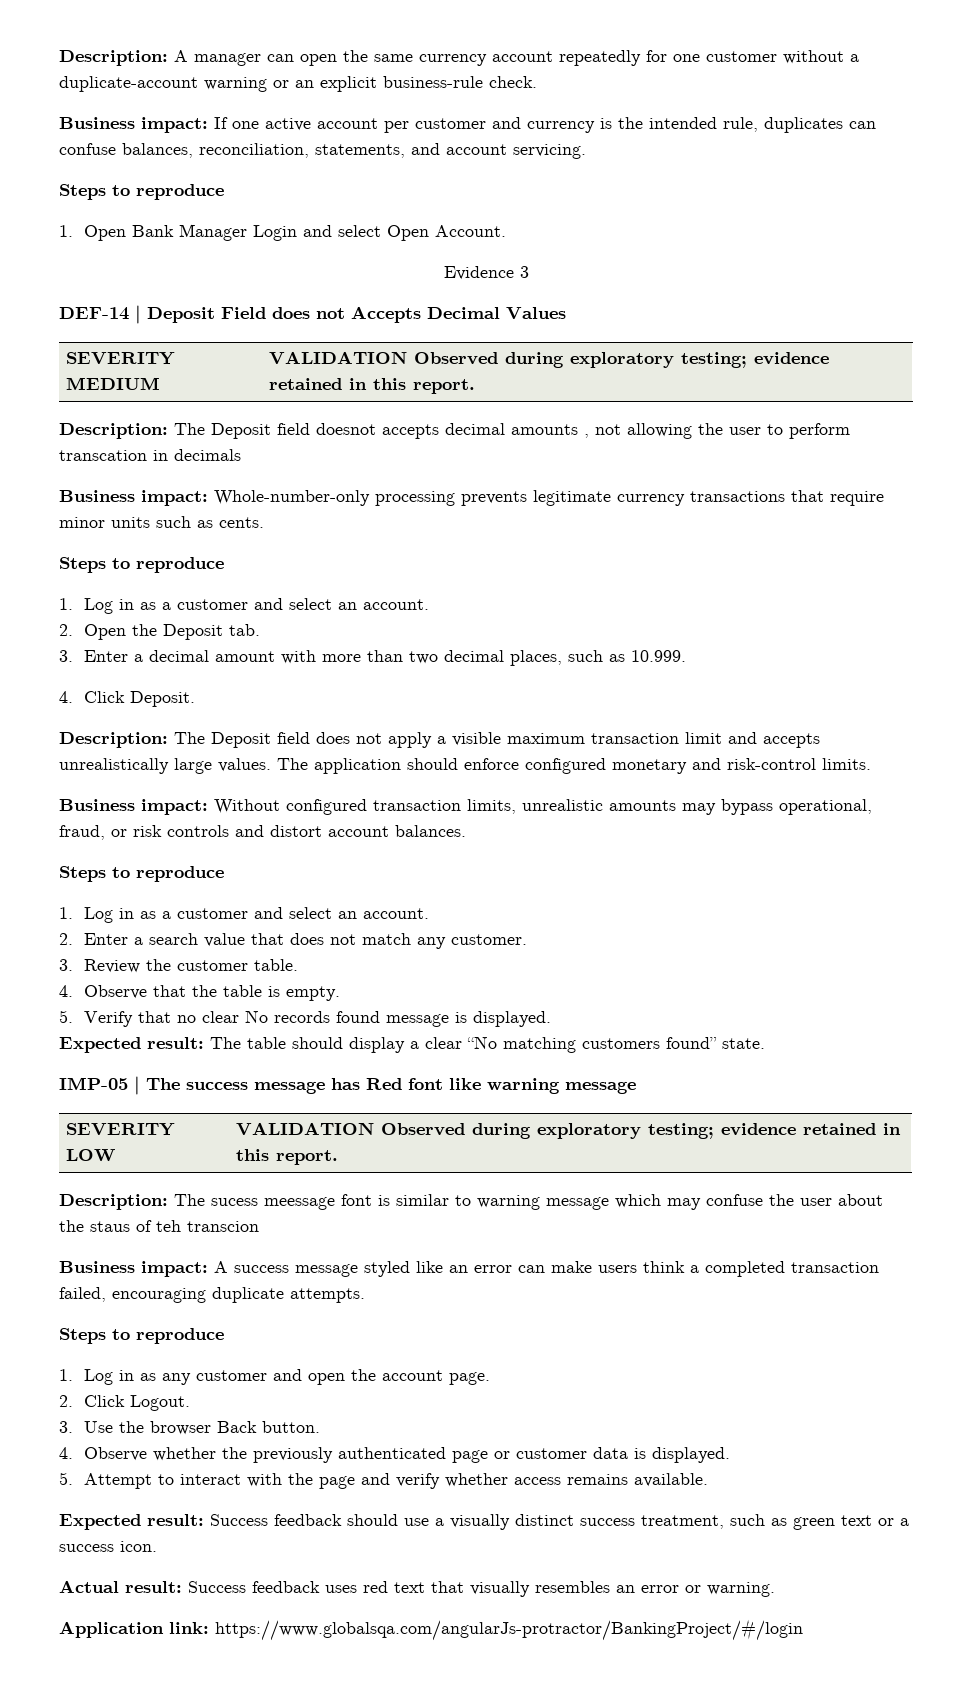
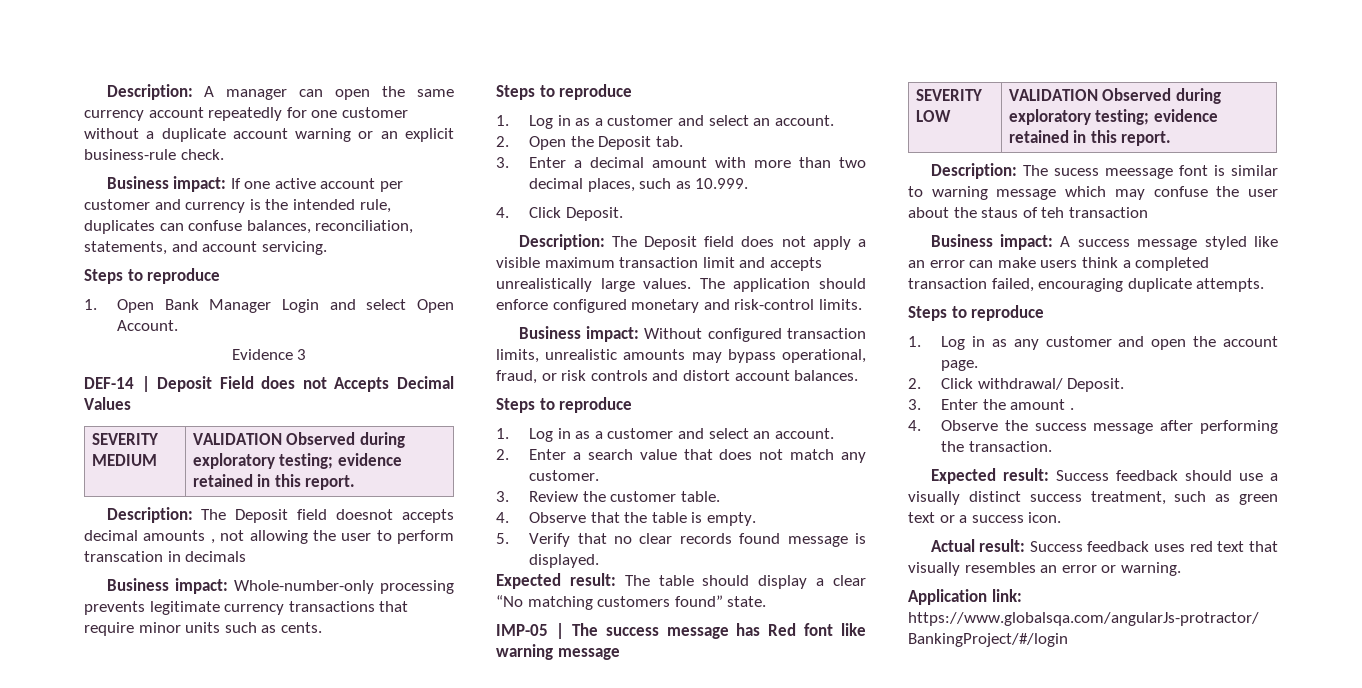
[59,76,198,92] duplicate-account -> [161,128,288,142] duplicate account
[244,1010,268,1023] No -> (673, 538) none
[187,1221,259,1232] transcion -> [1068,207,1148,218] transaction
[129,1395,190,1411] [59,1421,320,1435] [59,1447,730,1463] [59,1472,708,1489] Logout. // 3. Use the browser Back button. // 4. Observe whether the previously authenticated page or customer data is displayed. // 5. Attempt to interact with the page and verify whether access remains available. -> [977,378,1125,392] [908,399,1074,410] [908,420,1278,434] [941,441,1052,452] withdrawal/ Deposit. // 3. Enter the amount . // 4. Observe the success message after performing the transaction.

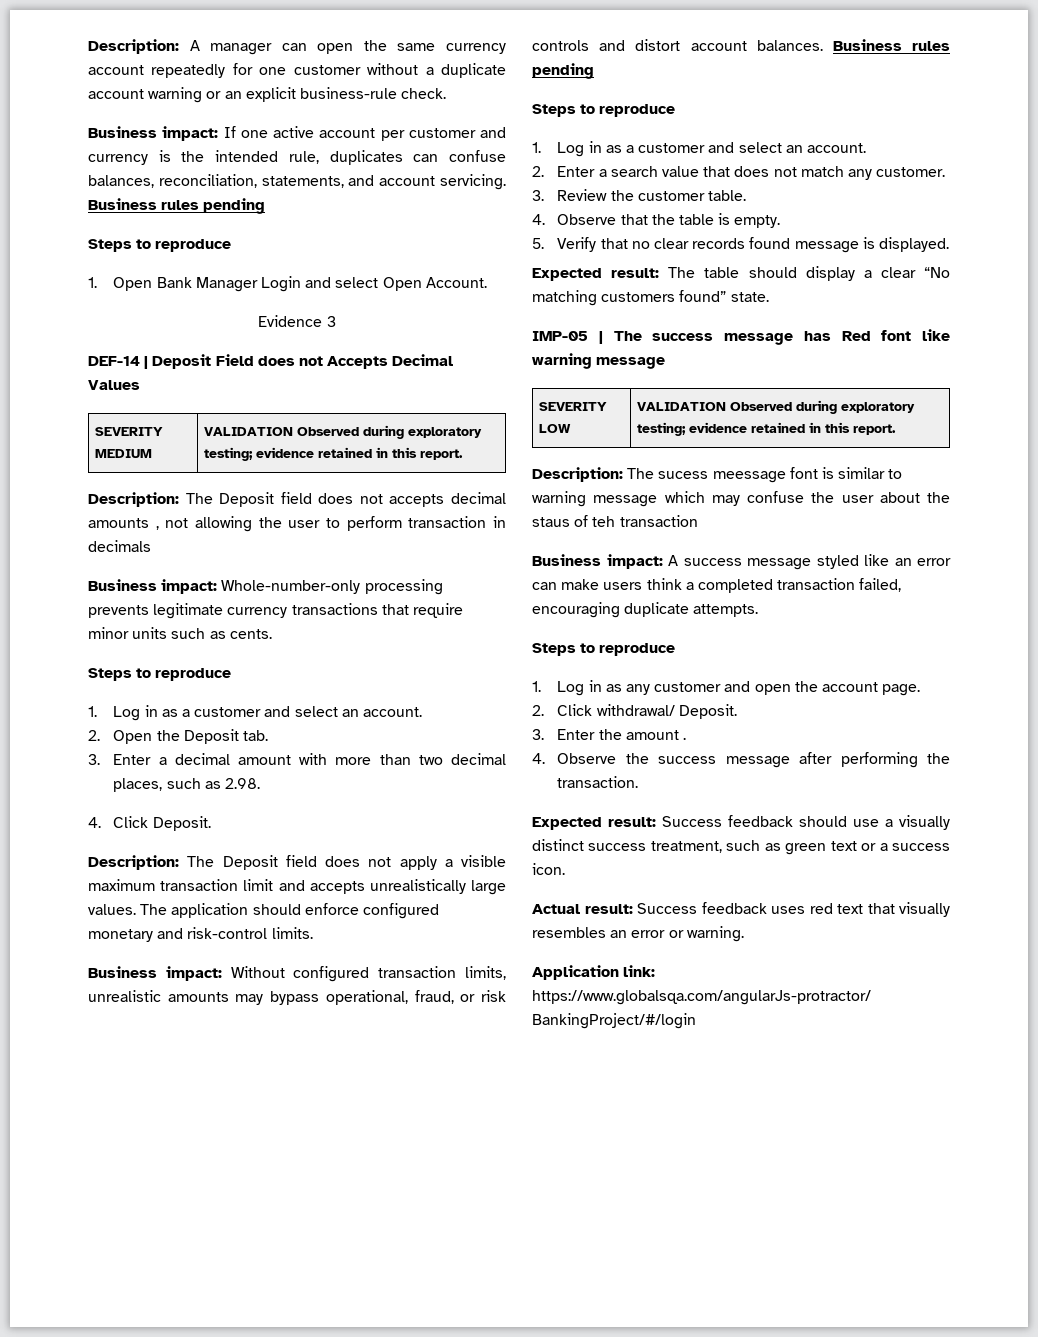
(327, 248) none -> [88,198,266,214] Business rules pending
[336,509,394,520] doesnot -> [318,493,383,504] does not
[84,551,163,562] transcation -> [408,516,487,528] transaction
[695,178,749,189] 10.999. -> [225,778,261,789] 2.98.
(859, 375) none -> [832,39,950,51] [532,63,594,79] Business rules pending

